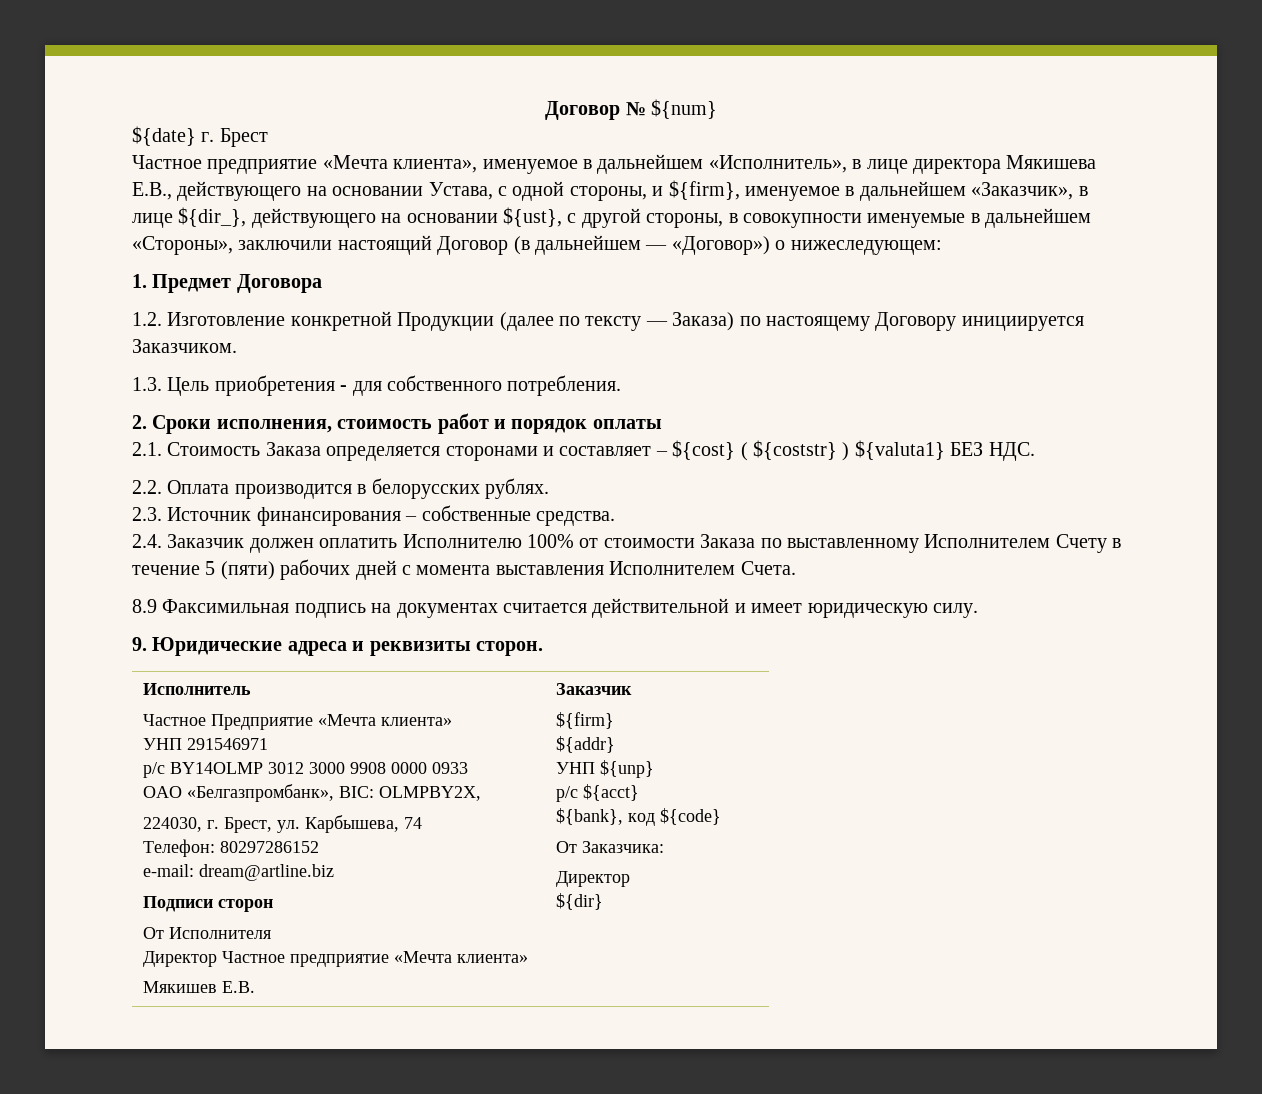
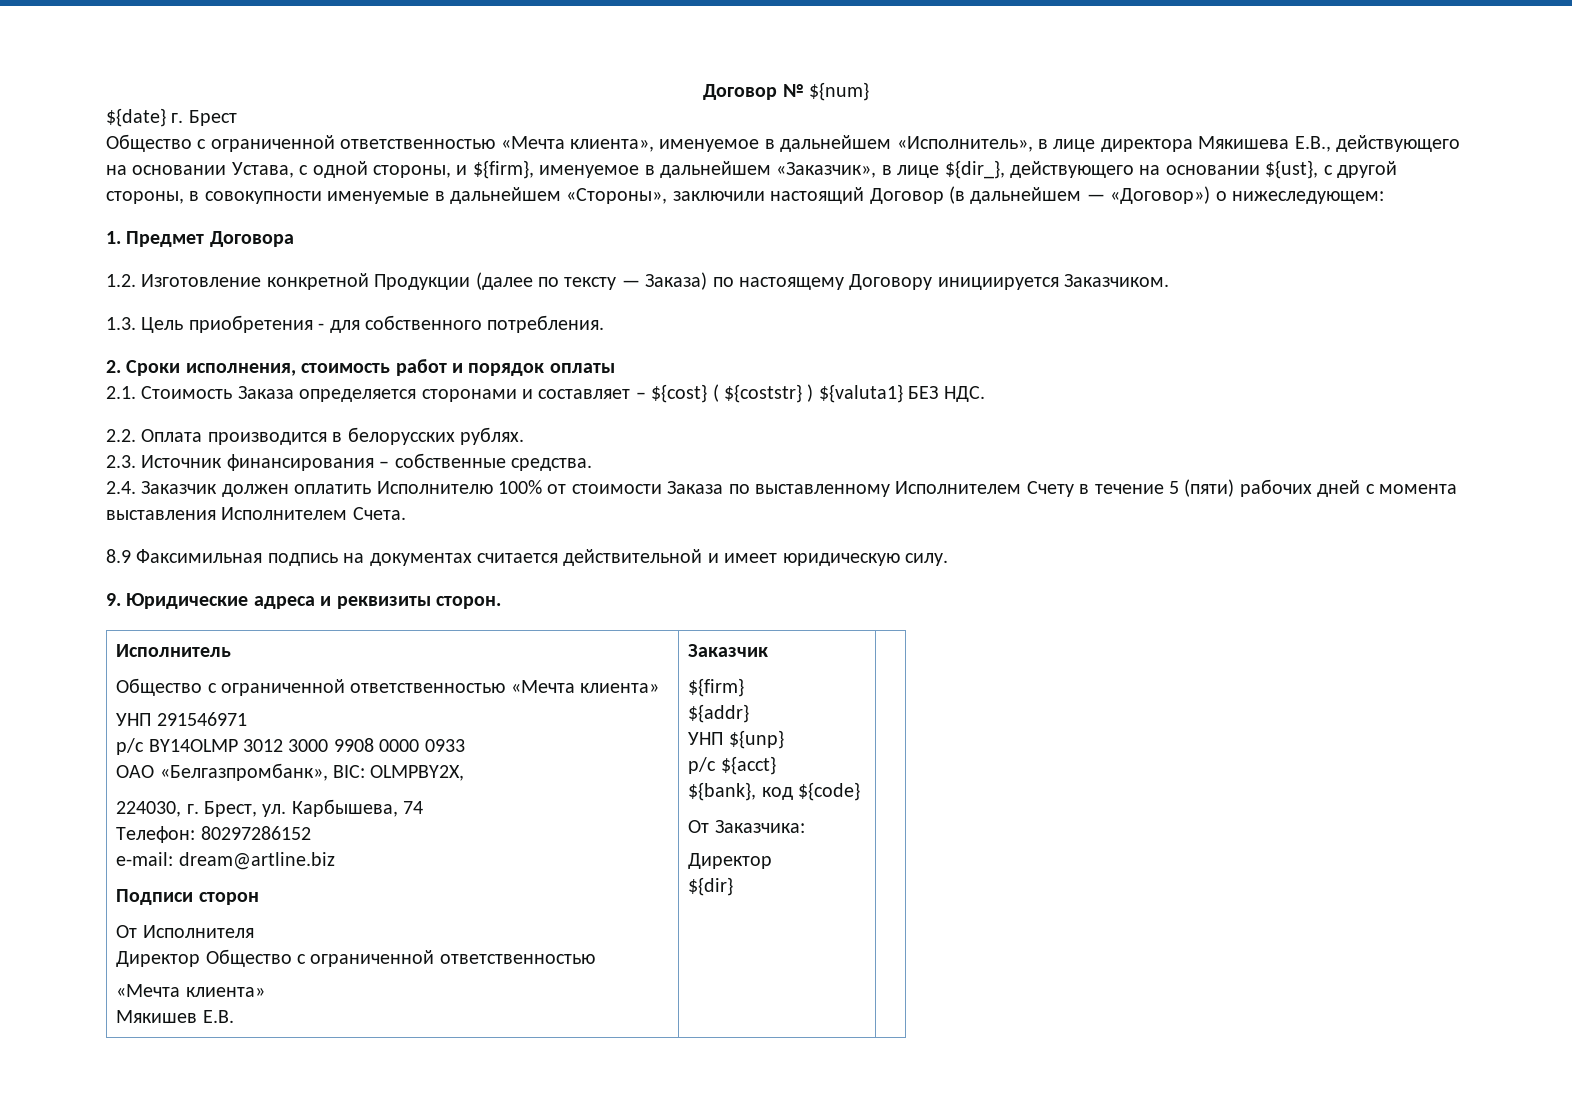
[132,155,318,174] Частное предприятие -> [106,134,496,152] Общество с ограниченной ответственностью
[143,714,314,730] Частное Предприятие -> [116,678,506,696] Общество с ограниченной ответственностью
[222,951,390,967] Частное предприятие -> [205,949,595,967] Общество с ограниченной ответственностью //

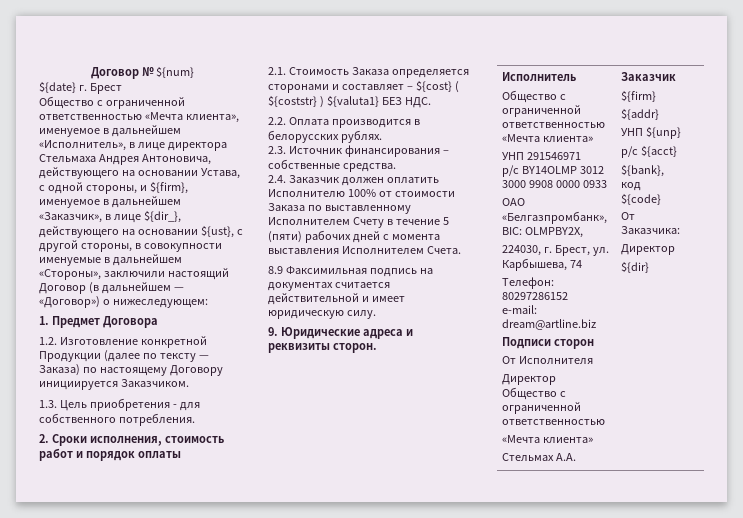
[1198,136,1331,152] Мякишева Е.В., -> [39,154,211,165] Стельмаха Андрея Антоновича,
[116,1010,234,1023] Мякишев Е.В. -> [502,453,577,461] Стельмах А.А.

